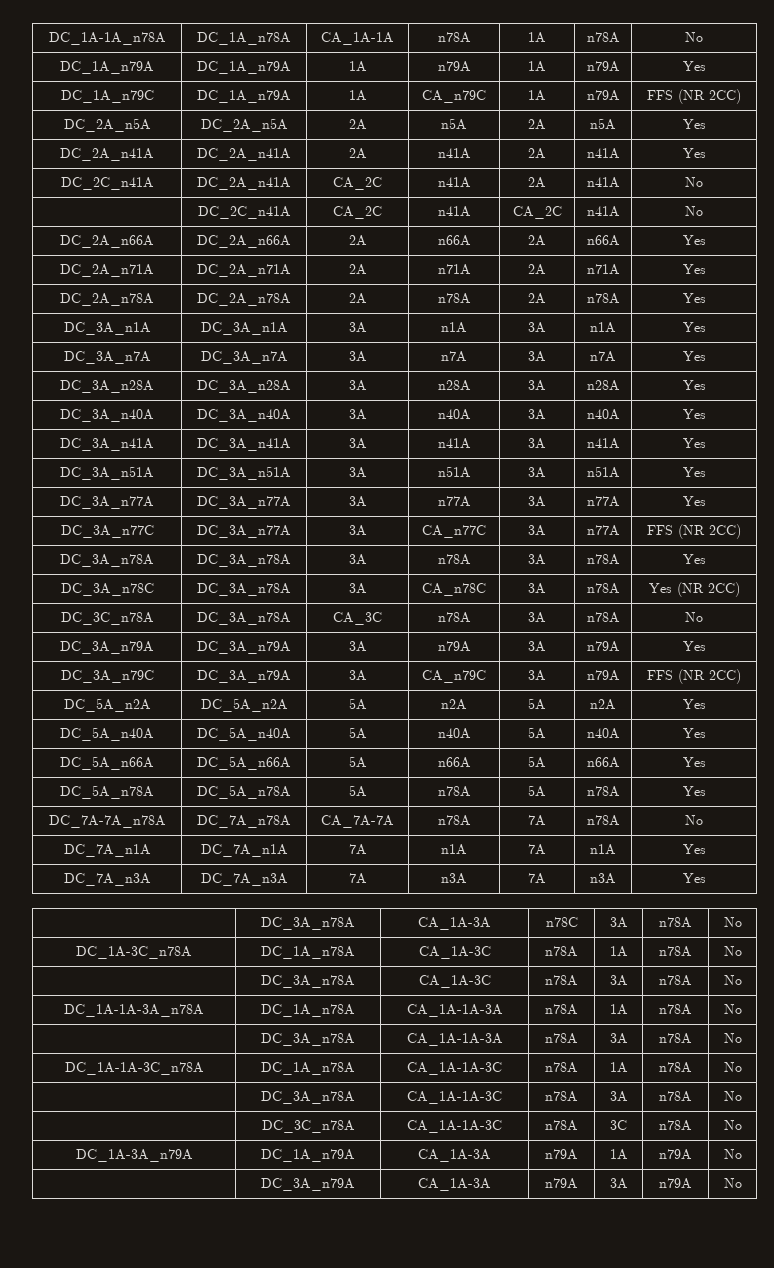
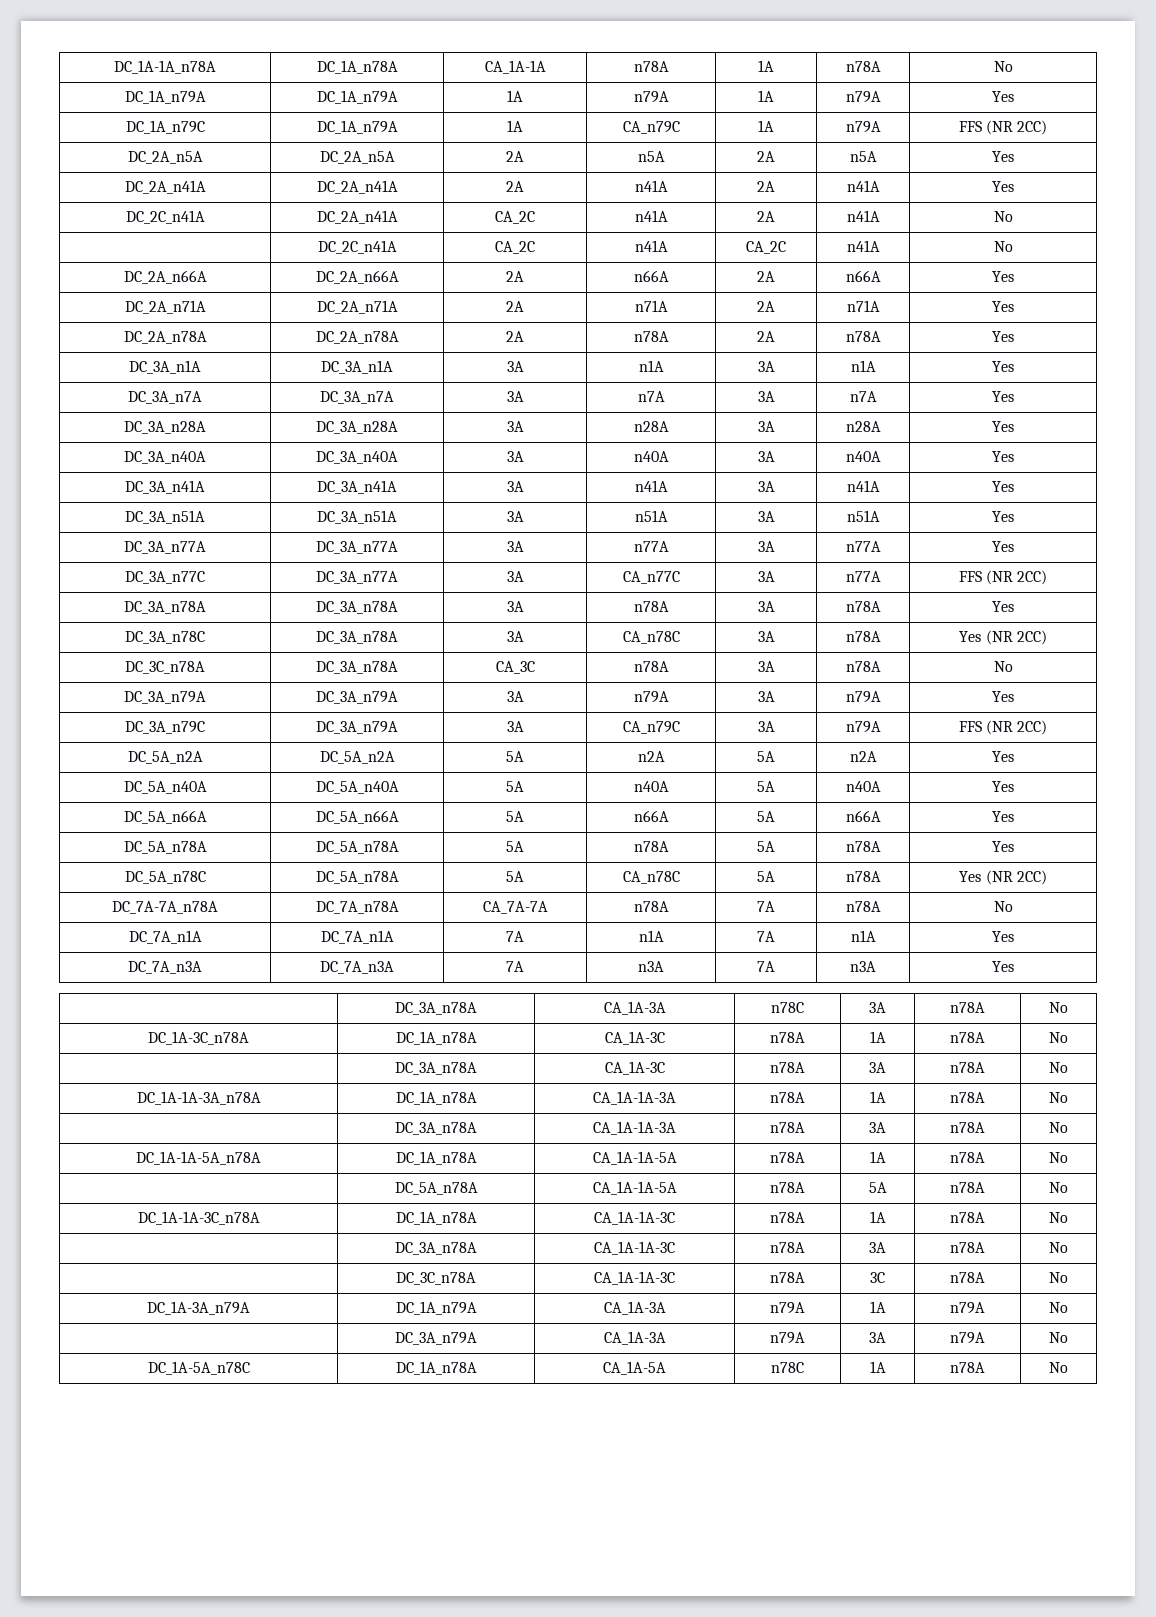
(706, 791) none -> [124,871,206,884] [315,871,399,884] [506,871,524,882] [622,871,680,884] [757,871,775,882] [845,871,881,882] [959,870,1047,885] // DC_5A_n78C | DC_5A_n78A | 5A | CA_n78C | 5A | n78A | Yes (NR 2CC)
(742, 1038) none -> [136,1151,261,1165] [395,1151,477,1165] [592,1151,677,1165] [770,1152,805,1163] [869,1151,886,1163] [950,1152,985,1163] [1049,1152,1068,1163] [394,1182,478,1195] [592,1181,677,1195] [770,1182,805,1193] [868,1182,887,1193] [950,1182,985,1193] [1049,1182,1068,1193] // DC_1A-1A-5A_n78A | DC_1A_n78A | CA_1A-1A-5A | n78A | 1A | n78A | No // | DC_5A_n78A | CA_1A-1A-5A | n78A | 5A | n78A | No
(742, 1183) none -> [147,1361,250,1375] [395,1361,477,1375] [603,1361,666,1375] [771,1362,804,1373] [869,1361,886,1373] [950,1362,985,1373] [1049,1362,1068,1373] // DC_1A-5A_n78C | DC_1A_n78A | CA_1A-5A | n78C | 1A | n78A | No

